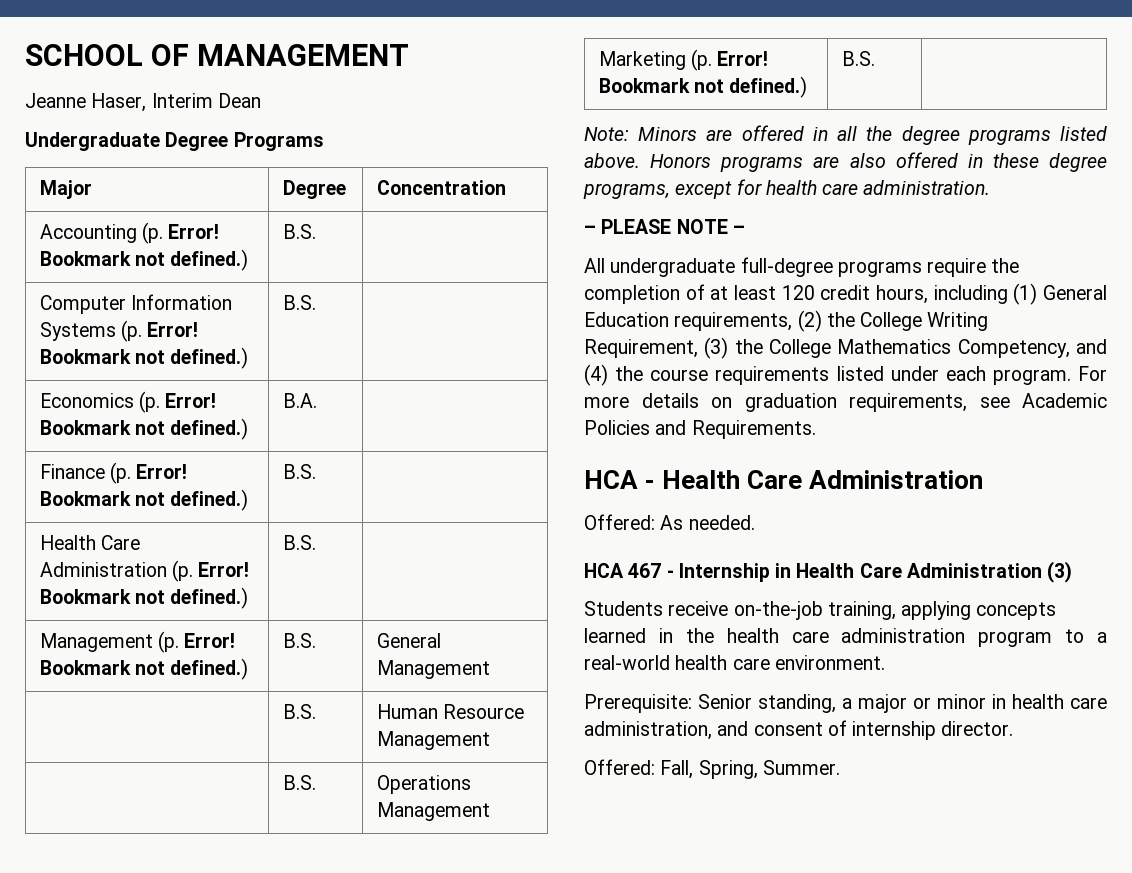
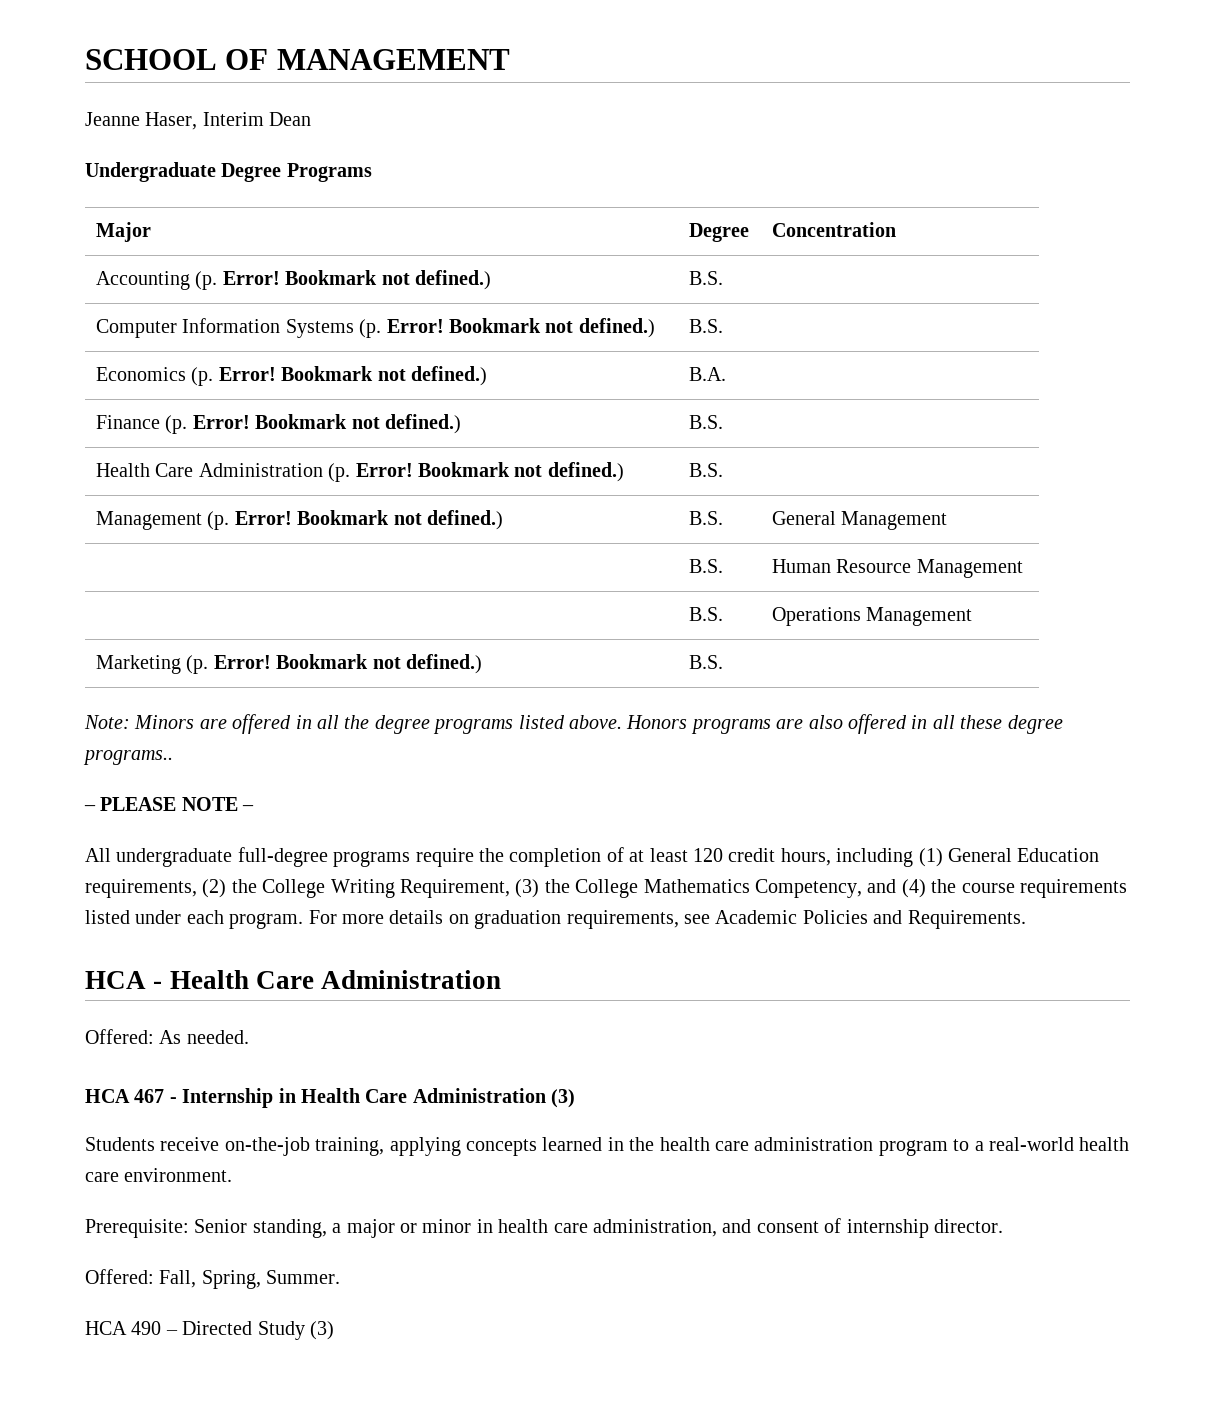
(983, 161) none -> [932,715,955,729] all
[583,179,991,199] programs, except for health care administration. -> [83,750,173,765] programs..
(840, 767) none -> [85,1321,334,1340] // HCA 490 – Directed Study (3)

